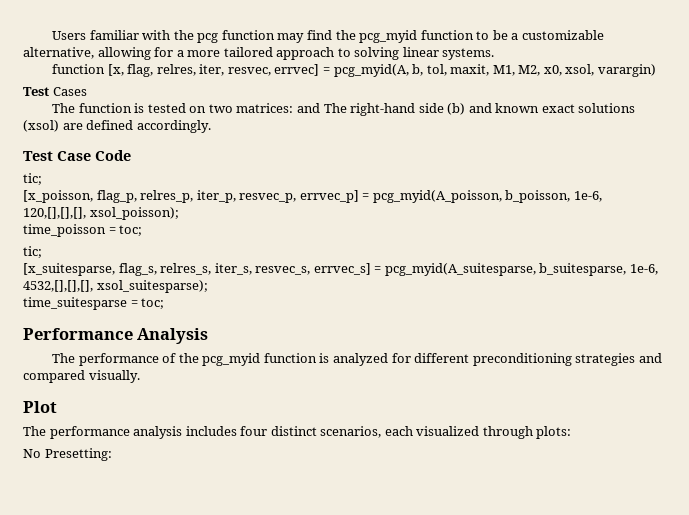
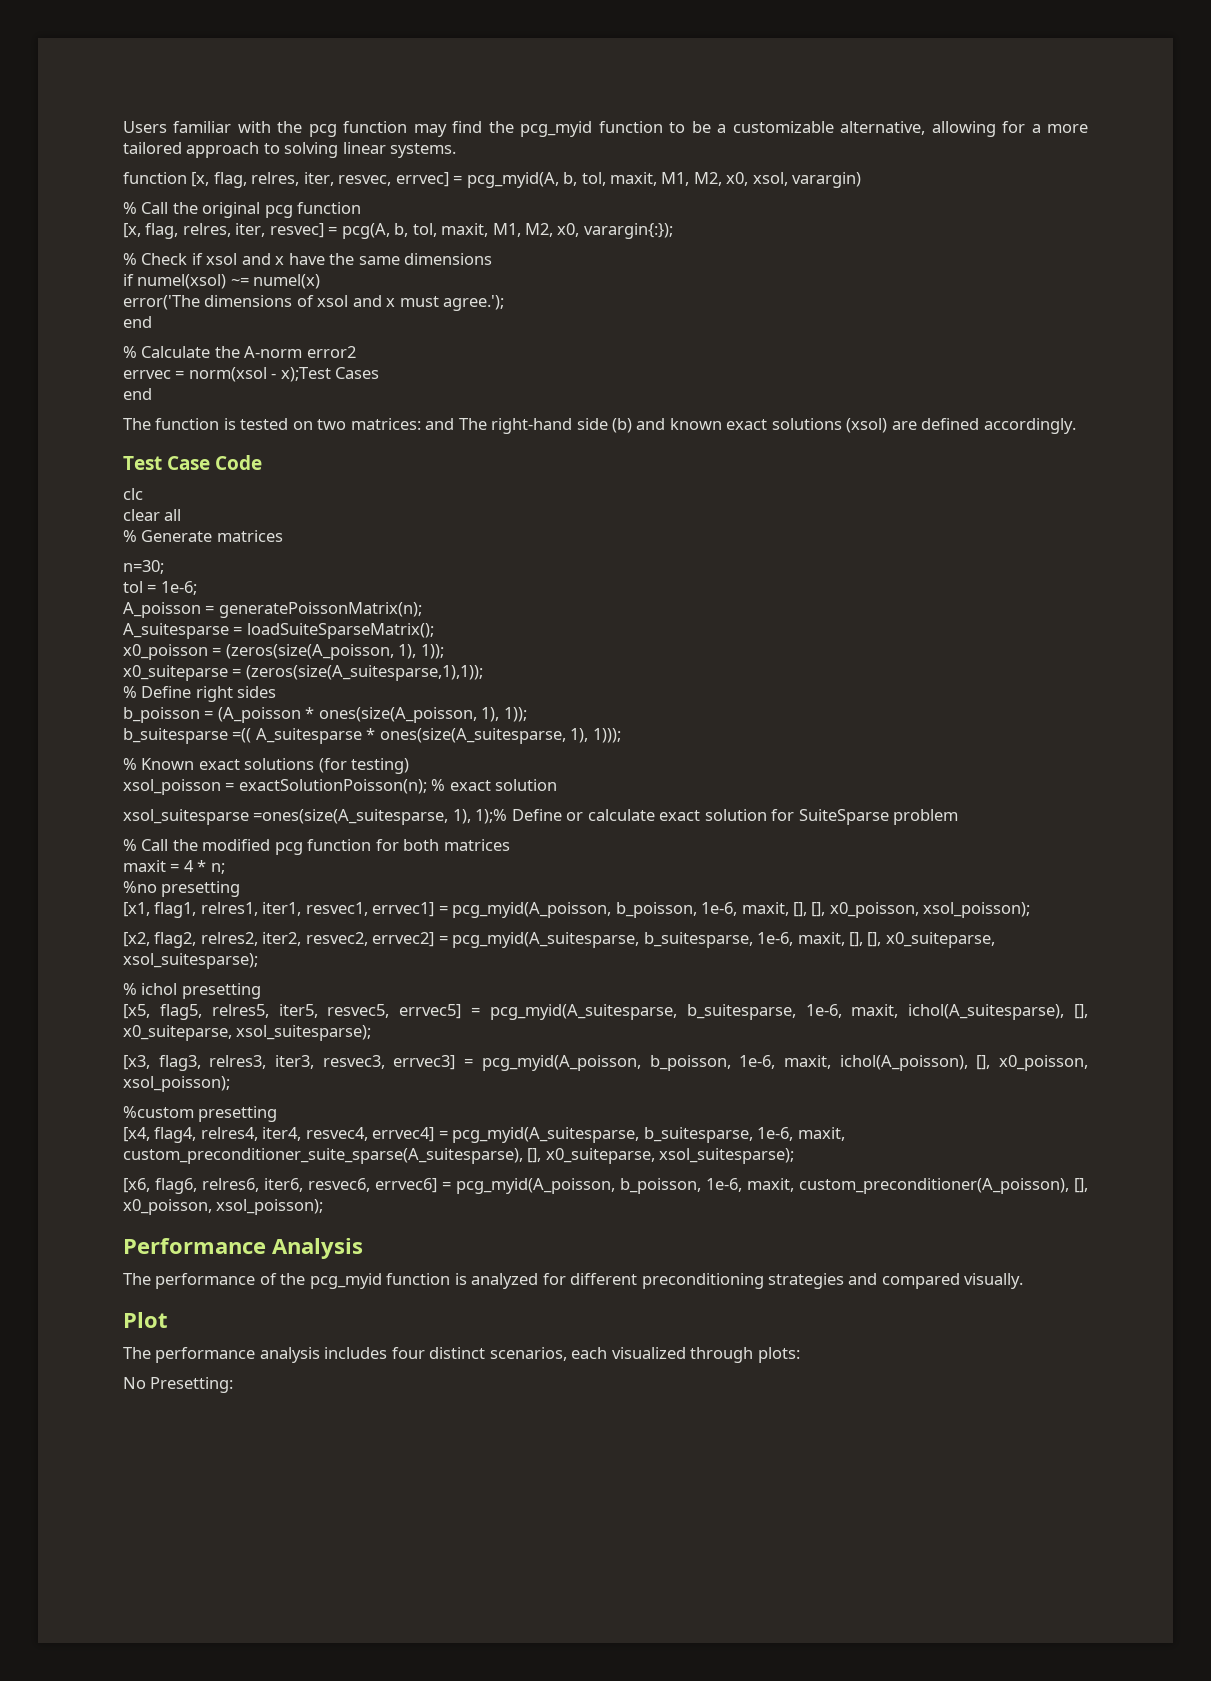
[23,87,49,96] Test -> [123,202,362,218] [123,223,673,239] [123,253,493,265] [123,274,321,289] [123,295,505,311] [123,316,152,328] [123,346,356,358] [123,367,331,382] % Call the original pcg function // [x, flag, relres, iter, resvec] = pcg(A, b, tol, maxit, M1, M2, x0, varargin{:}); // % Check if xsol and x have the same dimensions // if numel(xsol) ~= numel(x) // error('The dimensions of xsol and x must agree.'); // end // % Calculate the A-norm error2 // errvec = norm(xsol - x);Test
(87, 91) none -> [123,388,152,400] // end
[23,173,42,185] [23,190,602,203] [23,207,179,220] [23,224,143,237] [23,246,42,258] [23,263,658,276] [23,280,208,293] [23,297,165,310] tic; // [x_poisson, flag_p, relres_p, iter_p, resvec_p, errvec_p] = pcg_myid(A_poisson, b_poisson, 1e-6, 120,[],[],[], xsol_poisson); // time_poisson = toc; // tic; // [x_suitesparse, flag_s, relres_s, iter_s, resvec_s, errvec_s] = pcg_myid(A_suitesparse, b_suitesparse, 1e-6, 4532,[],[],[], xsol_suitesparse); // time_suitesparse = toc; -> [123,488,143,500] [123,509,182,521] [123,530,283,542] [123,560,164,574] [123,581,197,595] [123,602,422,618] [123,623,434,639] [123,644,444,660] [123,665,483,681] [123,686,277,702] [123,707,527,723] [123,728,621,744] [123,758,410,774] [123,779,558,795] [123,809,959,825] [123,839,510,855] [123,860,225,874] [123,881,241,897] [123,902,1031,918] [123,932,995,948] [123,953,258,969] [123,983,261,999] [123,1004,1088,1020] [123,1025,372,1041] [123,1055,1089,1071] [123,1076,230,1092] [123,1106,278,1122] [123,1127,845,1143] [123,1148,795,1164] [123,1178,1088,1194] [123,1199,324,1215] clc // clear all // % Generate matrices // n=30; // tol = 1e-6; // A_poisson = generatePoissonMatrix(n); // A_suitesparse = loadSuiteSparseMatrix(); // x0_poisson = (zeros(size(A_poisson, 1), 1)); // x0_suiteparse = (zeros(size(A_suitesparse,1),1)); // % Define right sides // b_poisson = (A_poisson * ones(size(A_poisson, 1), 1)); // b_suitesparse =(( A_suitesparse * ones(size(A_suitesparse, 1), 1))); // % Known exact solutions (for testing) // xsol_poisson = exactSolutionPoisson(n); % exact solution // xsol_suitesparse =ones(size(A_suitesparse, 1), 1);% Define or calculate exact solution for SuiteSparse problem // % Call the modified pcg function for both matrices // maxit = 4 * n; // %no presetting // [x1, flag1, relres1, iter1, resvec1, errvec1] = pcg_myid(A_poisson, b_poisson, 1e-6, maxit, [], [], x0_poisson, xsol_poisson); // [x2, flag2, relres2, iter2, resvec2, errvec2] = pcg_myid(A_suitesparse, b_suitesparse, 1e-6, maxit, [], [], x0_suiteparse, xsol_suitesparse); // % ichol presetting // [x5, flag5, relres5, iter5, resvec5, errvec5] = pcg_myid(A_suitesparse, b_suitesparse, 1e-6, maxit, ichol(A_suitesparse), [], x0_suiteparse, xsol_suitesparse); // [x3, flag3, relres3, iter3, resvec3, errvec3] = pcg_myid(A_poisson, b_poisson, 1e-6, maxit, ichol(A_poisson), [], x0_poisson, xsol_poisson); // %custom presetting // [x4, flag4, relres4, iter4, resvec4, errvec4] = pcg_myid(A_suitesparse, b_suitesparse, 1e-6, maxit, custom_preconditioner_suite_sparse(A_suitesparse), [], x0_suiteparse, xsol_suitesparse); // [x6, flag6, relres6, iter6, resvec6, errvec6] = pcg_myid(A_poisson, b_poisson, 1e-6, maxit, custom_preconditioner(A_poisson), [], x0_poisson, xsol_poisson);

